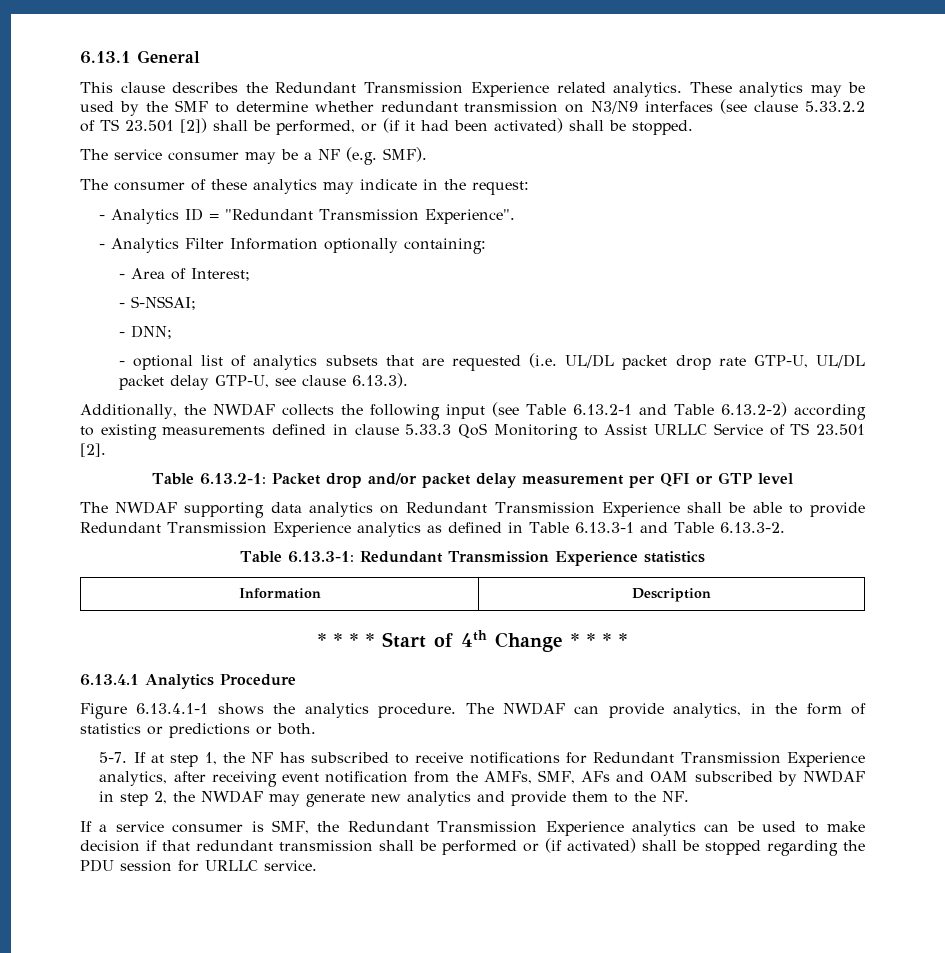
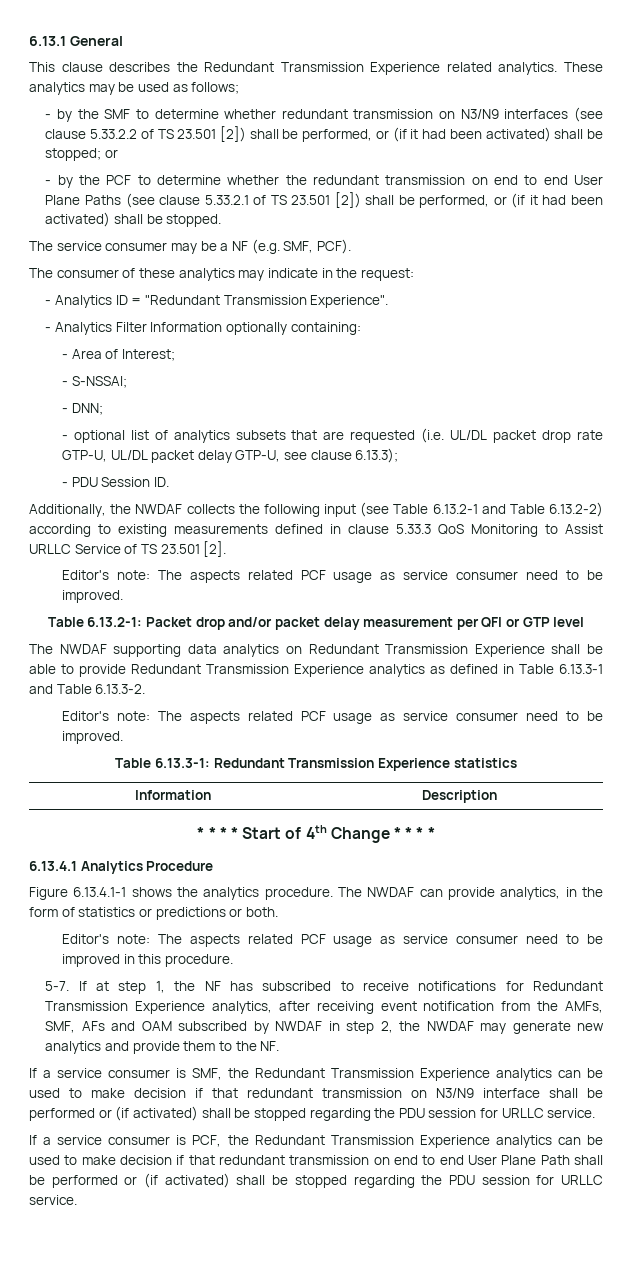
(114, 106) none -> [172,82,240,94] [45,114,52,119] as follows; // -
(626, 125) none -> [45,148,119,161] [45,175,604,188] [45,192,603,208] [45,212,163,227] stopped; or // - by the PCF to determine whether the redundant transmission on end to end User Plane Paths (see clause 5.33.2.1 of TS 23.501 [2]) shall be performed, or (if it had been activated) shall be
[383,147,427,162] SMF). -> [283,239,351,254] SMF, PCF).
[351,373,408,388] 6.13.3). -> [355,448,399,463] [61,477,169,487] 6.13.3); // - PDU Session ID.
(106, 450) none -> [61,570,603,583] [61,590,123,603] // Editor's note: The aspects related PCF usage as service consumer need to be improved.
(785, 527) none -> [61,711,603,724] [61,731,123,744] // Editor's note: The aspects related PCF usage as service consumer need to be improved.
(316, 729) none -> [61,934,603,947] [61,954,233,967] // Editor's note: The aspects related PCF usage as service consumer need to be improved in this procedure.
(373, 846) none -> [411,1088,540,1098] on N3/N9 interface
(317, 865) none -> [29,1135,603,1148] [29,1155,603,1165] [29,1173,603,1188] [29,1195,77,1205] // If a service consumer is PCF, the Redundant Transmission Experience analytics can be used to make decision if that redundant transmission on end to end User Plane Path shall be performed or (if activated) shall be stopped regarding the PDU session for URLLC service.

